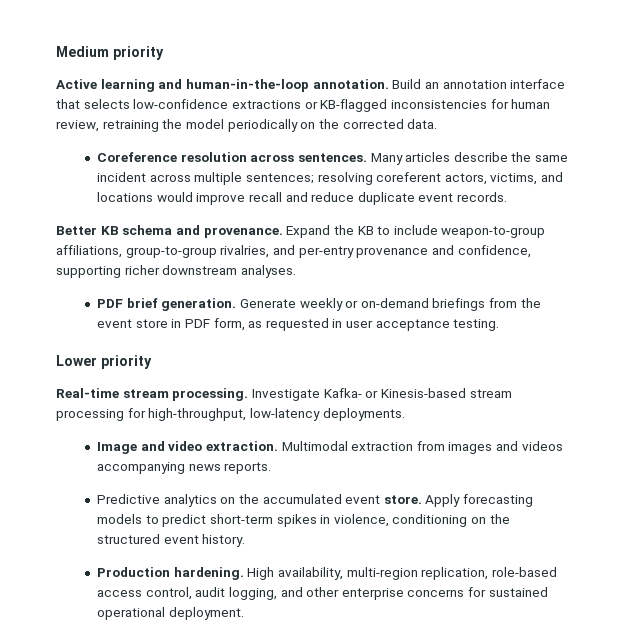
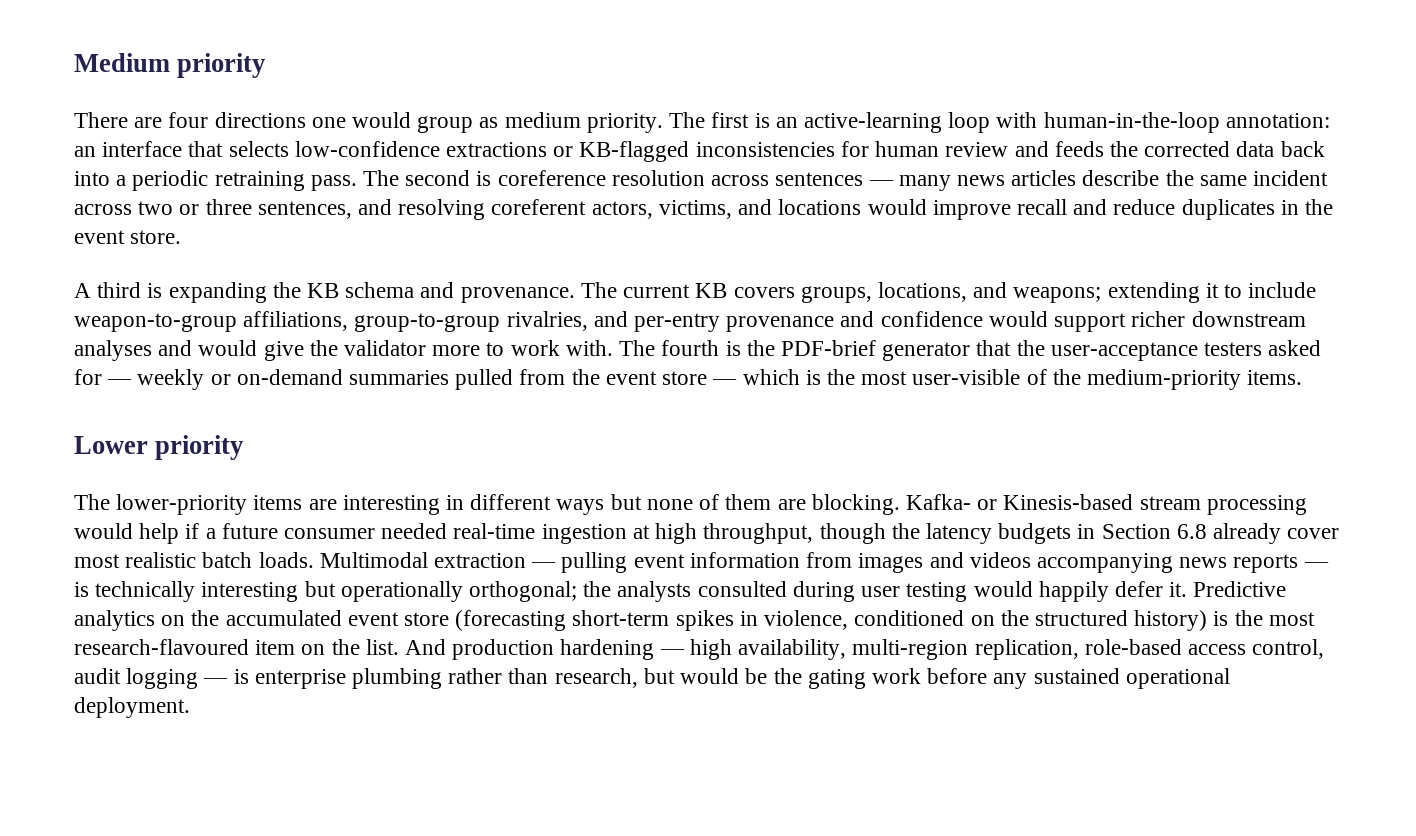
[56,79,507,92] Active learning and human-in-the-loop annotation. Build an annotation -> [74,112,1330,133] [74,146,96,157] There are four directions one would group as medium priority. The first is an active-learning loop with human-in-the-loop annotation: an
[56,119,438,132] [96,152,403,165] review, retraining the model periodically on the corrected data. // Coreference resolution across sentences. Many -> [945,141,1325,157] [74,170,1005,191] review and feeds the corrected data back into a periodic retraining pass. The second is coreference resolution across sentences — many news
[194,172,314,185] multiple sentences; -> [138,199,393,219] two or three sentences, and
[357,192,508,205] [56,225,374,238] duplicate event records. // Better KB schema and provenance. Expand the KB -> [1181,199,1333,220] [74,230,182,244] [74,282,1219,303] duplicates in the event store. // A third is expanding the KB schema and provenance. The current KB covers groups, locations, and weapons; extending it
[457,245,531,258] [56,265,296,278] [96,298,296,311] confidence, supporting richer downstream analyses. // PDF brief generation. Generate -> [880,311,1306,332] [74,340,1322,361] [74,369,133,385] confidence would support richer downstream analyses and would give the validator more to work with. The fourth is the PDF-brief generator that the user-acceptance testers asked for —
[432,298,486,311] briefings -> [349,369,514,390] summaries pulled
[171,318,500,331] [56,355,152,369] [56,388,320,401] in PDF form, as requested in user acceptance testing. // Lower priority // Real-time stream processing. Investigate -> [712,369,1303,390] [74,435,244,460] [74,494,900,515] — which is the most user-visible of the medium-priority items. // Lower priority // The lower-priority items are interesting in different ways but none of them are blocking.
[127,408,405,421] [96,441,414,454] for high-throughput, low-latency deployments. // Image and video extraction. Multimodal extraction -> [74,523,1340,544] [74,552,800,573] would help if a future consumer needed real-time ingestion at high throughput, though the latency budgets in Section 6.8 already cover most realistic batch loads. Multimodal extraction — pulling event information
[224,462,272,474] reports. // -> [1233,554,1329,573] [74,581,1188,602] reports — is technically interesting but operationally orthogonal; the analysts consulted during user testing would happily defer it.
[383,494,534,507] [96,514,207,527] store. Apply forecasting models to predict -> [404,610,567,631] store (forecasting
[392,514,468,527] conditioning -> [854,610,965,626] conditioned
[163,534,246,547] [96,567,275,580] event history. // Production hardening. High -> [1134,610,1315,631] [74,639,732,660] history) is the most research-flavoured item on the list. And production hardening — high
[228,587,487,600] logging, and other enterprise concerns for -> [126,668,1028,689] logging — is enterprise plumbing rather than research, but would be the gating work before any

